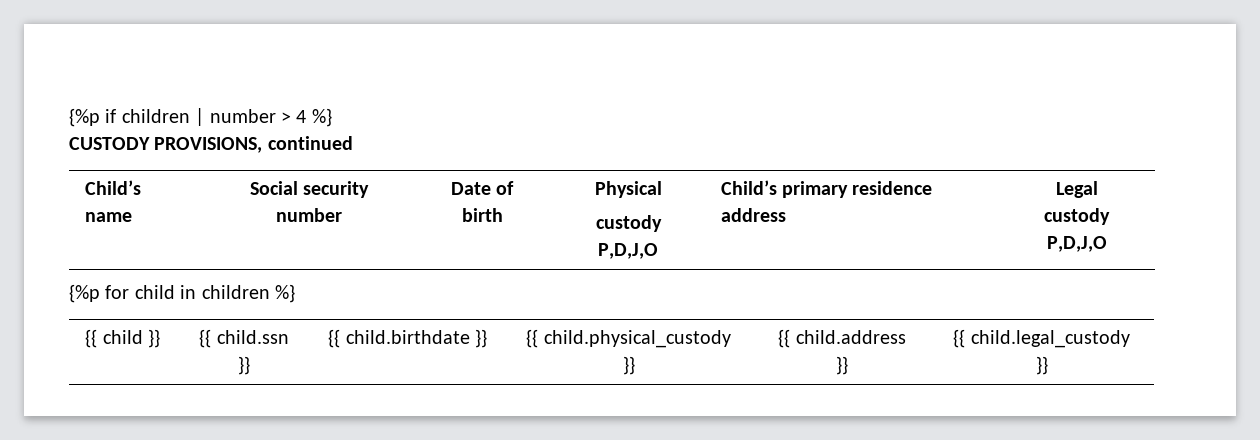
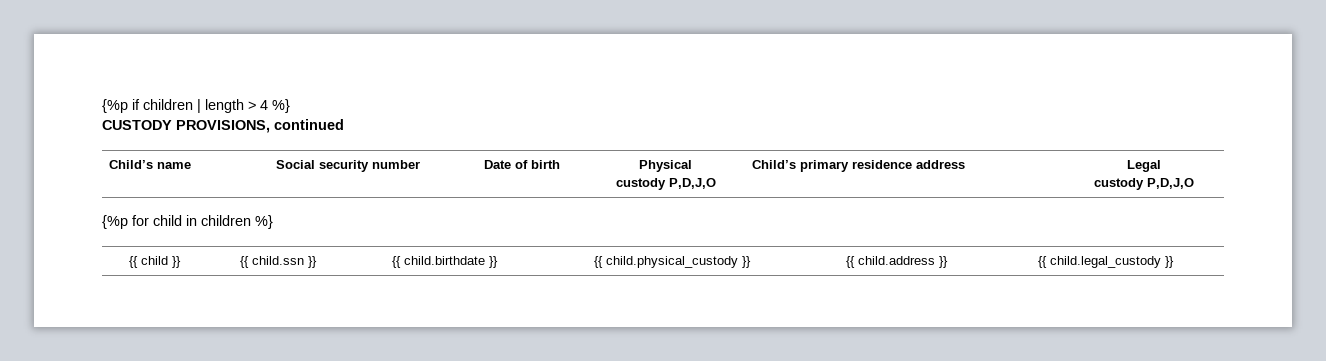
[209,109,276,123] number -> [205,99,244,113] length

